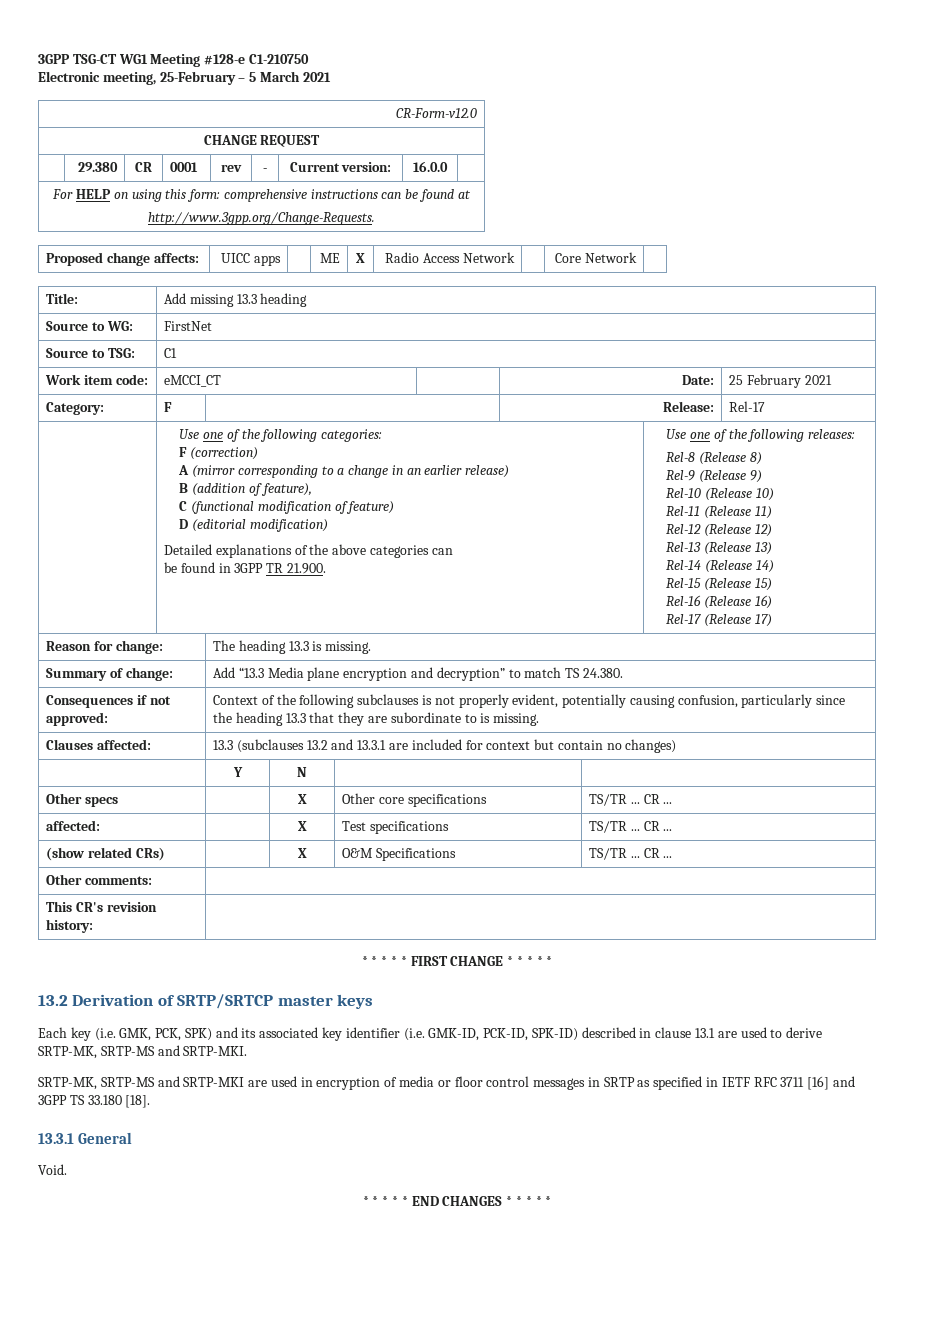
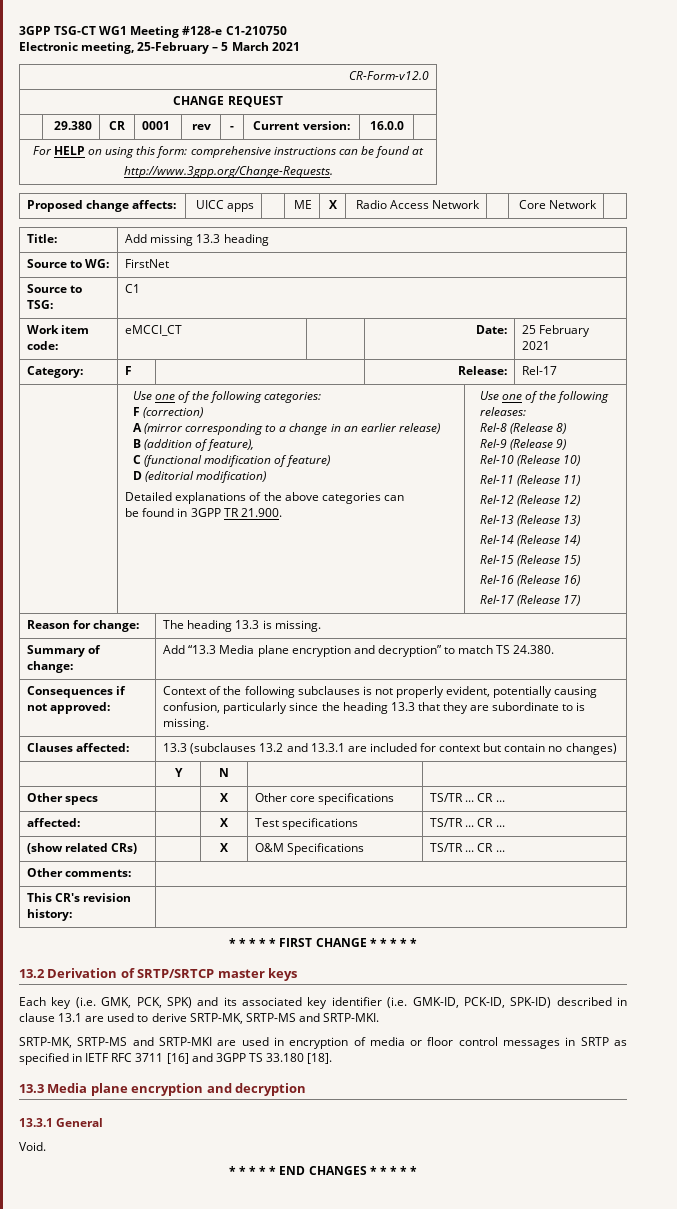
(151, 1101) none -> [19,1083,306,1096] // 13.3 Media plane encryption and decryption

